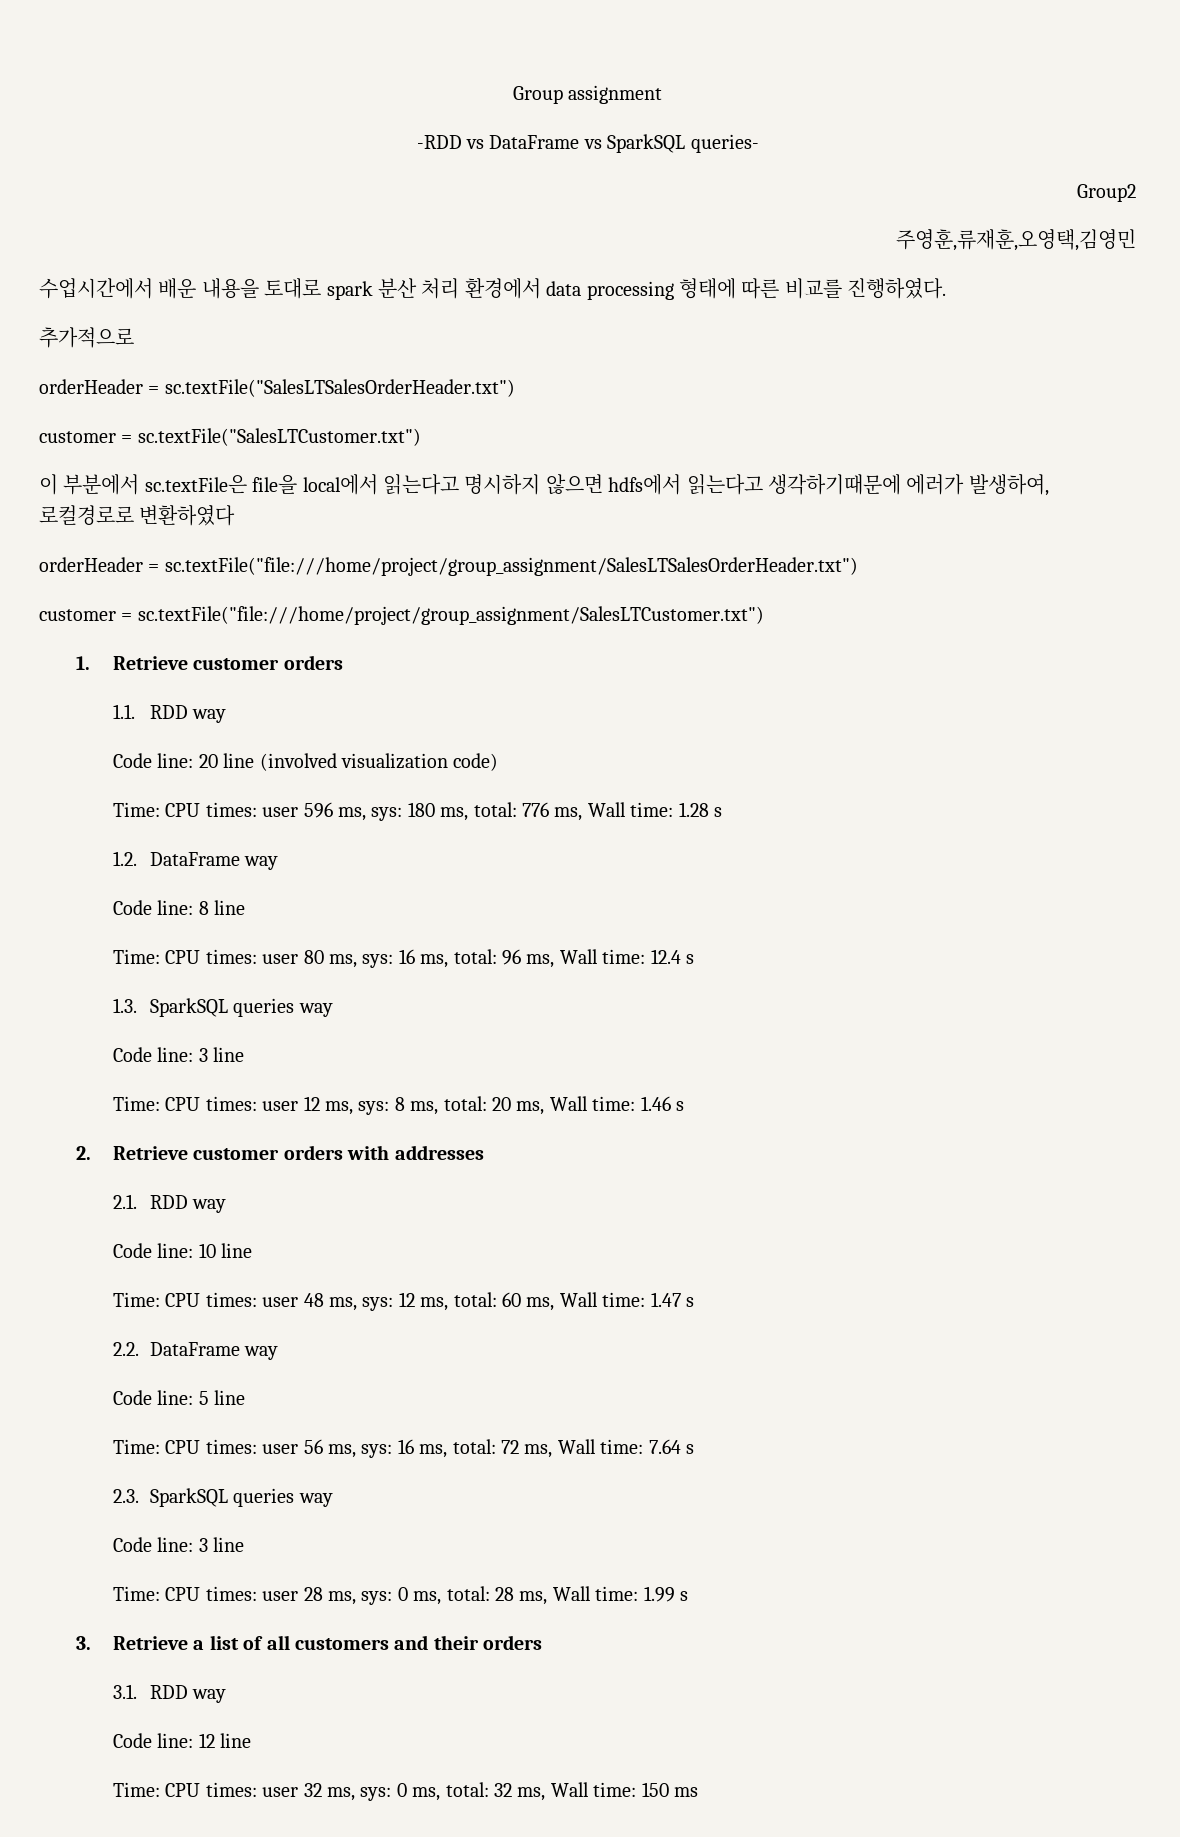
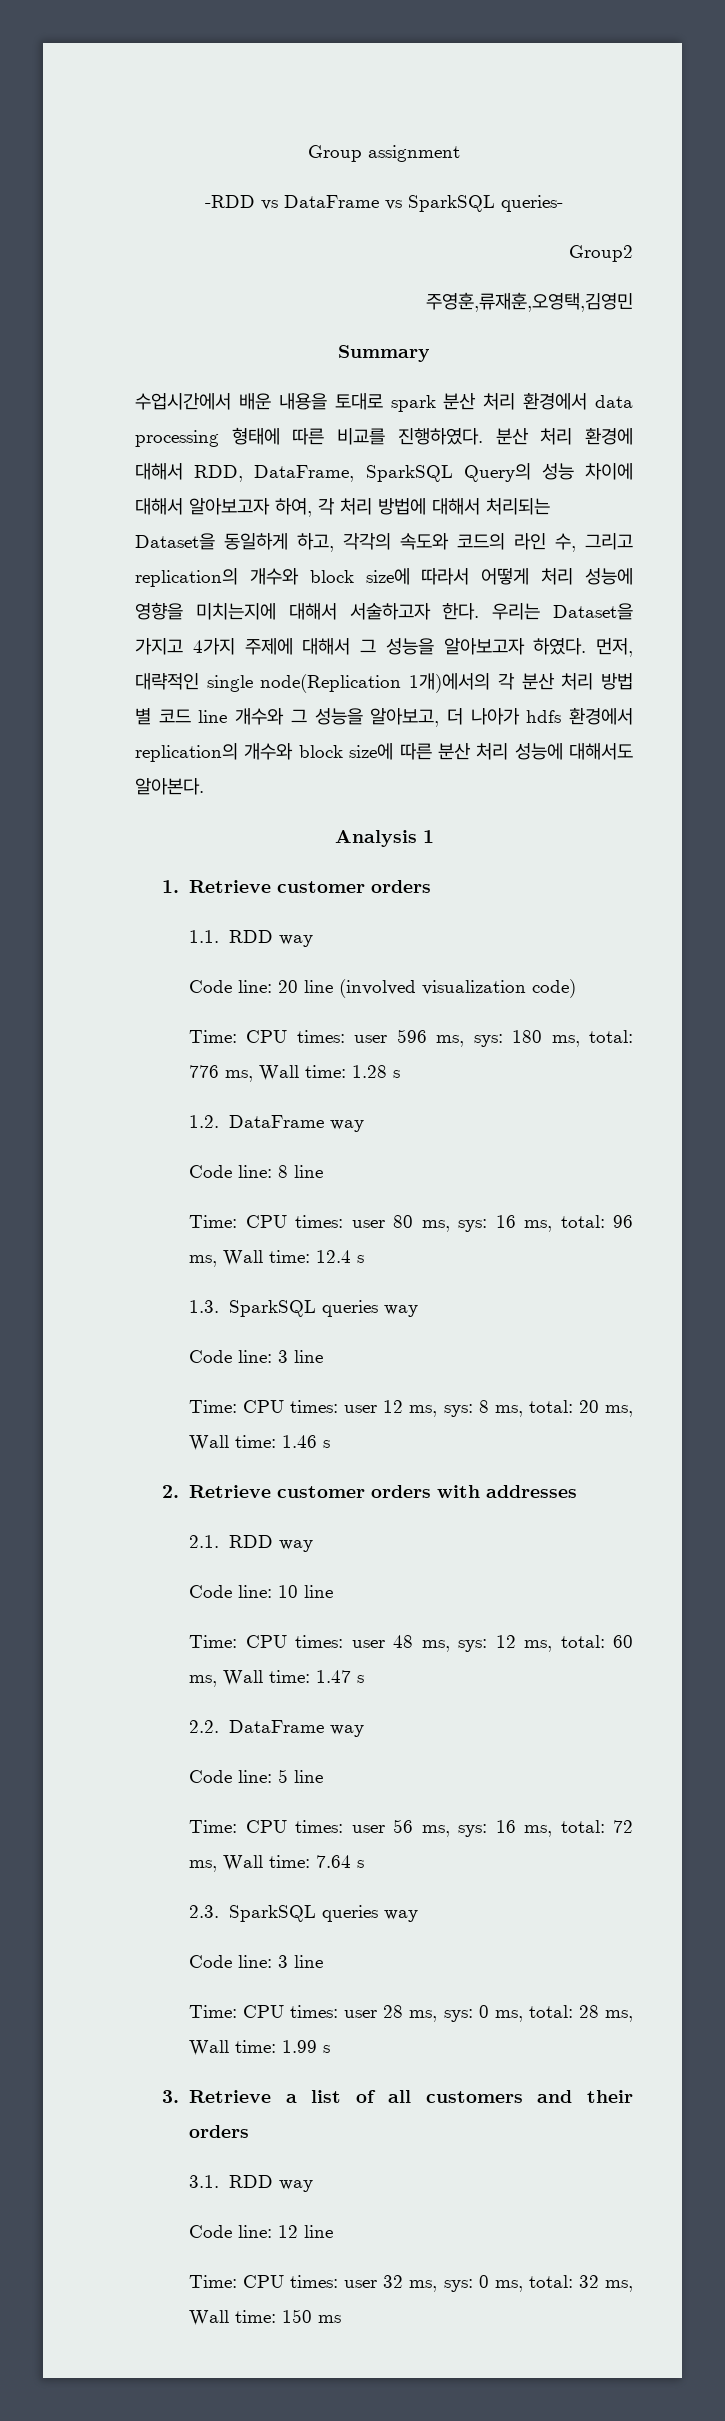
(1136, 240) none -> [338,345,430,362] // Summary
[39,327,134,348] [39,379,515,397] [39,428,421,446] [39,474,1049,496] [39,505,236,526] [39,557,858,576] [39,606,764,625] // 추가적으로 // orderHeader = sc.textFile("SalesLTSalesOrderHeader.txt") // customer = sc.textFile("SalesLTCustomer.txt") // 이 부분에서 sc.textFile은 file을 local에서 읽는다고 명시하지 않으면 hdfs에서 읽는다고 생각하기때문에 에러가 발생하여, 로컬경로로 변환하였다 // orderHeader = sc.textFile("file:///home/project/group_assignment/SalesLTSalesOrderHeader.txt") // customer = sc.textFile("file:///home/project/group_assignment/SalesLTCustomer.txt") -> [495,427,633,445] [135,463,633,482] [135,498,550,517] [135,533,633,552] [135,568,633,587] [135,602,633,620] [135,638,633,657] [135,673,633,693] [135,707,633,727] [135,743,633,762] [135,778,204,795] [334,830,434,847] 분산 처리 환경에 대해서 RDD, DataFrame, SparkSQL Query의 성능 차이에 대해서 알아보고자 하여, 각 처리 방법에 대해서 처리되는 Dataset을 동일하게 하고, 각각의 속도와 코드의 라인 수, 그리고 replication의 개수와 block size에 따라서 어떻게 처리 성능에 영향을 미치는지에 대해서 서술하고자 한다. 우리는 Dataset을 가지고 4가지 주제에 대해서 그 성능을 알아보고자 하였다. 먼저, 대략적인 single node(Replication 1개)에서의 각 분산 처리 방법 별 코드 line 개수와 그 성능을 알아보고, 더 나아가 hdfs 환경에서 replication의 개수와 block size에 따른 분산 처리 성능에 대해서도 알아본다. // Analysis 1

